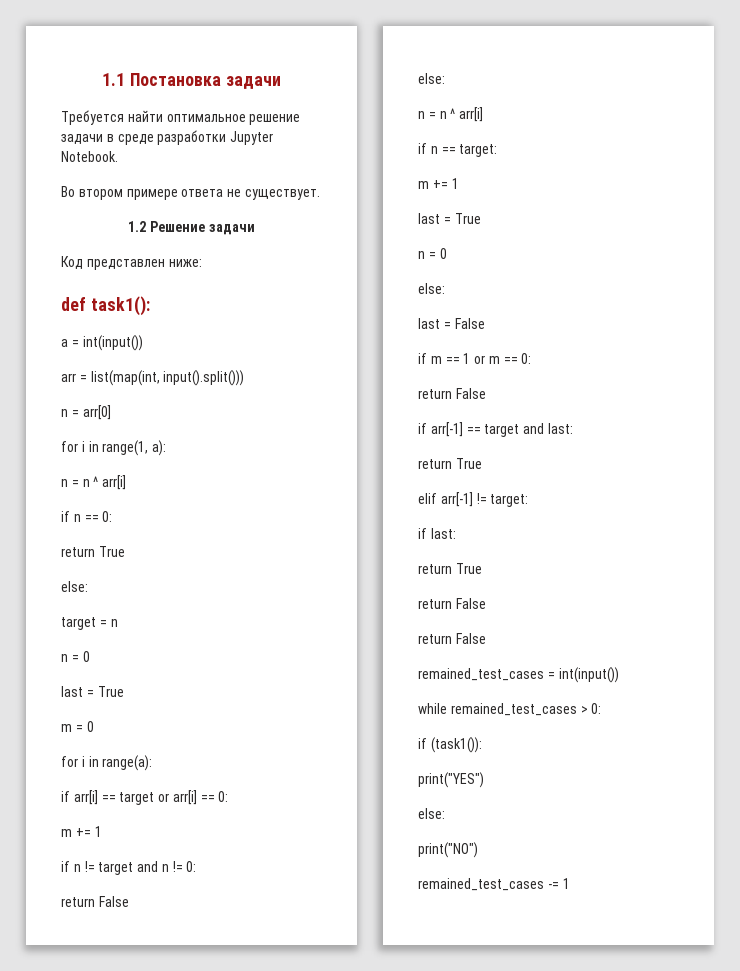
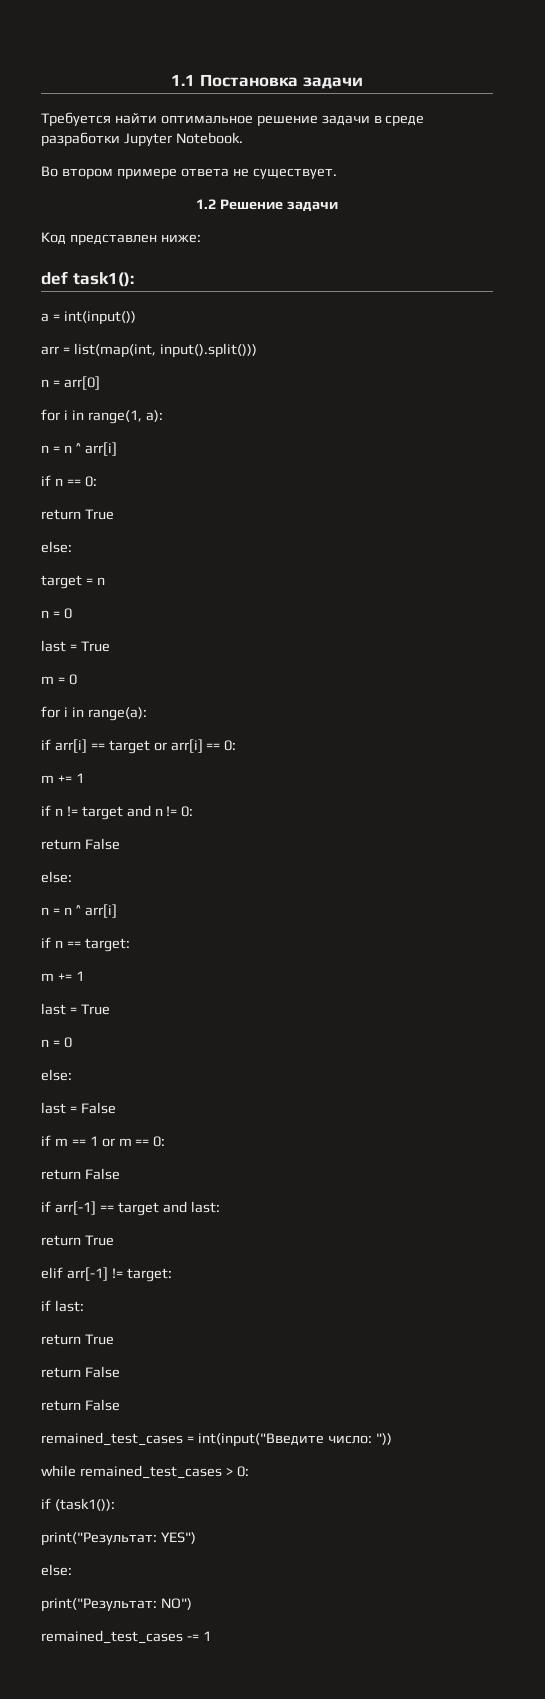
[558,667,619,683] int(input()) -> [197,1433,392,1447] int(input("Введите число: "))
[418,772,484,788] [418,808,445,819] [418,842,478,858] print("YES") // else: // print("NO") -> [41,1532,196,1546] [41,1564,72,1576] [41,1598,192,1612] print("Результат: YES") // else: // print("Результат: NO")

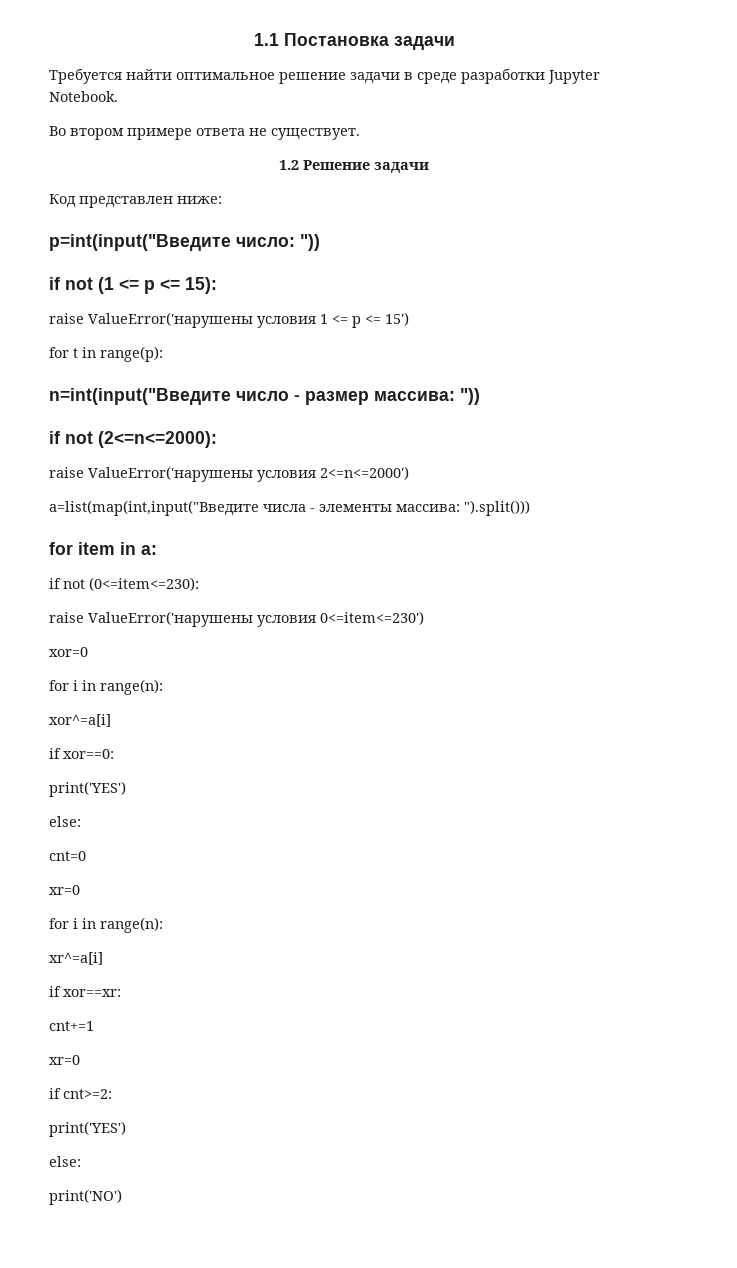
[41,271,134,287] [41,311,136,325] [41,343,257,358] [41,376,100,390] [41,409,163,424] [41,442,117,456] [41,475,97,487] [41,509,114,520] [41,541,72,553] [41,575,105,589] [41,608,72,619] [41,640,110,652] [41,674,77,685] [41,706,147,721] [41,739,237,754] [41,773,84,783] [41,805,194,820] [41,838,120,850] [41,871,72,883] [41,904,117,918] [41,937,130,952] [41,971,84,981] [41,1003,110,1015] [41,1037,72,1048] [41,1069,72,1081] [41,1102,116,1114] [41,1135,166,1147] [41,1168,120,1180] [41,1201,220,1216] [41,1235,114,1246] [41,1267,172,1282] [41,1300,84,1312] [41,1334,114,1345] [41,1366,120,1378] [41,1399,120,1411] [41,1432,392,1447] [41,1465,249,1479] [41,1498,115,1511] [41,1532,196,1546] [41,1564,72,1576] [41,1598,192,1612] [41,1630,211,1644] def task1(): // a = int(input()) // arr = list(map(int, input().split())) // n = arr[0] // for i in range(1, a): // n = n ^ arr[i] // if n == 0: // return True // else: // target = n // n = 0 // last = True // m = 0 // for i in range(a): // if arr[i] == target or arr[i] == 0: // m += 1 // if n != target and n != 0: // return False // else: // n = n ^ arr[i] // if n == target: // m += 1 // last = True // n = 0 // else: // last = False // if m == 1 or m == 0: // return False // if arr[-1] == target and last: // return True // elif arr[-1] != target: // if last: // return True // return False // return False // remained_test_cases = int(input("Введите число: ")) // while remained_test_cases > 0: // if (task1()): // print("Результат: YES") // else: // print("Результат: NO") // remained_test_cases -= 1 -> [49,234,320,251] [49,277,217,294] [49,312,409,328] [49,346,163,362] [49,388,480,405] [49,431,217,448] [49,466,409,482] [49,500,530,516] [49,542,157,555] [49,577,199,591] [49,611,424,627] [49,647,88,657] [49,679,163,695] [49,714,111,727] [49,748,114,759] [49,781,126,797] [49,816,81,827] [49,851,86,861] [49,885,80,895] [49,917,163,933] [49,952,103,965] [49,986,121,997] [49,1021,94,1031] [49,1055,80,1065] [49,1088,112,1099] [49,1121,126,1137] [49,1156,81,1167] [49,1189,122,1205] p=int(input("Введите число: ")) // if not (1 <= p <= 15): // raise ValueError('нарушены условия 1 <= p <= 15') // for t in range(p): // n=int(input("Введите число - размер массива: ")) // if not (2<=n<=2000): // raise ValueError('нарушены условия 2<=n<=2000') // a=list(map(int,input("Введите числа - элементы массива: ").split())) // for item in a: // if not (0<=item<=230): // raise ValueError('нарушены условия 0<=item<=230') // xor=0 // for i in range(n): // xor^=a[i] // if xor==0: // print('YES') // else: // cnt=0 // xr=0 // for i in range(n): // xr^=a[i] // if xor==xr: // cnt+=1 // xr=0 // if cnt>=2: // print('YES') // else: // print('NO')

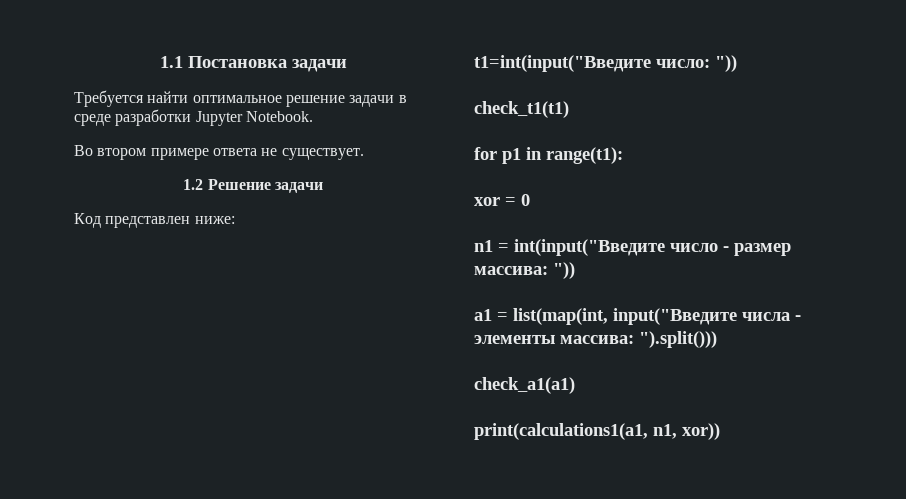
[49,234,231,251] p=int(input("Введите -> [474,55,651,72] t1=int(input("Введите
[49,277,217,294] [49,312,409,328] [49,346,163,362] [49,388,231,405] if not (1 <= p <= 15): // raise ValueError('нарушены условия 1 <= p <= 15') // for t in range(p): // n=int(input("Введите -> [474,101,569,118] [474,147,623,164] [474,194,530,206] [474,239,665,256] check_t1(t1) // for p1 in range(t1): // xor = 0 // n1 = int(input("Введите
[49,431,217,448] [49,466,409,482] [49,500,259,516] if not (2<=n<=2000): // raise ValueError('нарушены условия 2<=n<=2000') // a=list(map(int,input("Введите -> [474,308,737,325] a1 = list(map(int, input("Введите
[49,542,157,555] [49,577,199,591] [49,611,424,627] [49,647,88,657] [49,679,163,695] [49,714,111,727] [49,748,114,759] [49,781,126,797] [49,816,81,827] [49,851,86,861] [49,885,80,895] [49,917,163,933] [49,952,103,965] [49,986,121,997] [49,1021,94,1031] [49,1055,80,1065] [49,1088,112,1099] [49,1121,126,1137] [49,1156,81,1167] [49,1189,122,1205] for item in a: // if not (0<=item<=230): // raise ValueError('нарушены условия 0<=item<=230') // xor=0 // for i in range(n): // xor^=a[i] // if xor==0: // print('YES') // else: // cnt=0 // xr=0 // for i in range(n): // xr^=a[i] // if xor==xr: // cnt+=1 // xr=0 // if cnt>=2: // print('YES') // else: // print('NO') -> [474,377,575,394] [474,423,720,440] check_a1(a1) // print(calculations1(a1, n1, xor))

